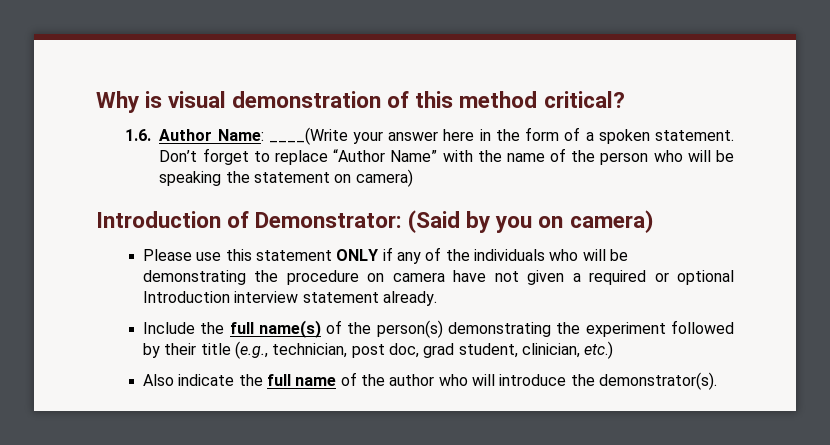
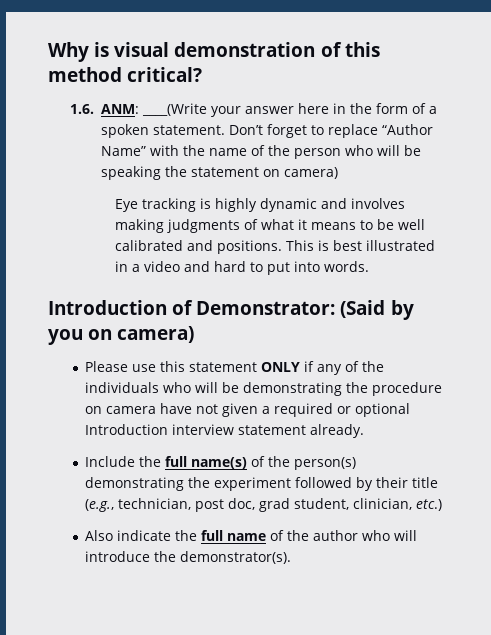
[159,129,264,141] Author Name: -> [101,104,140,114] ANM:
(413, 178) none -> [115,198,406,212] [115,219,426,233] [115,240,436,254] [115,261,370,275] // Eye tracking is highly dynamic and involves making judgments of what it means to be well calibrated and positions. This is best illustrated in a video and hard to put into words.

